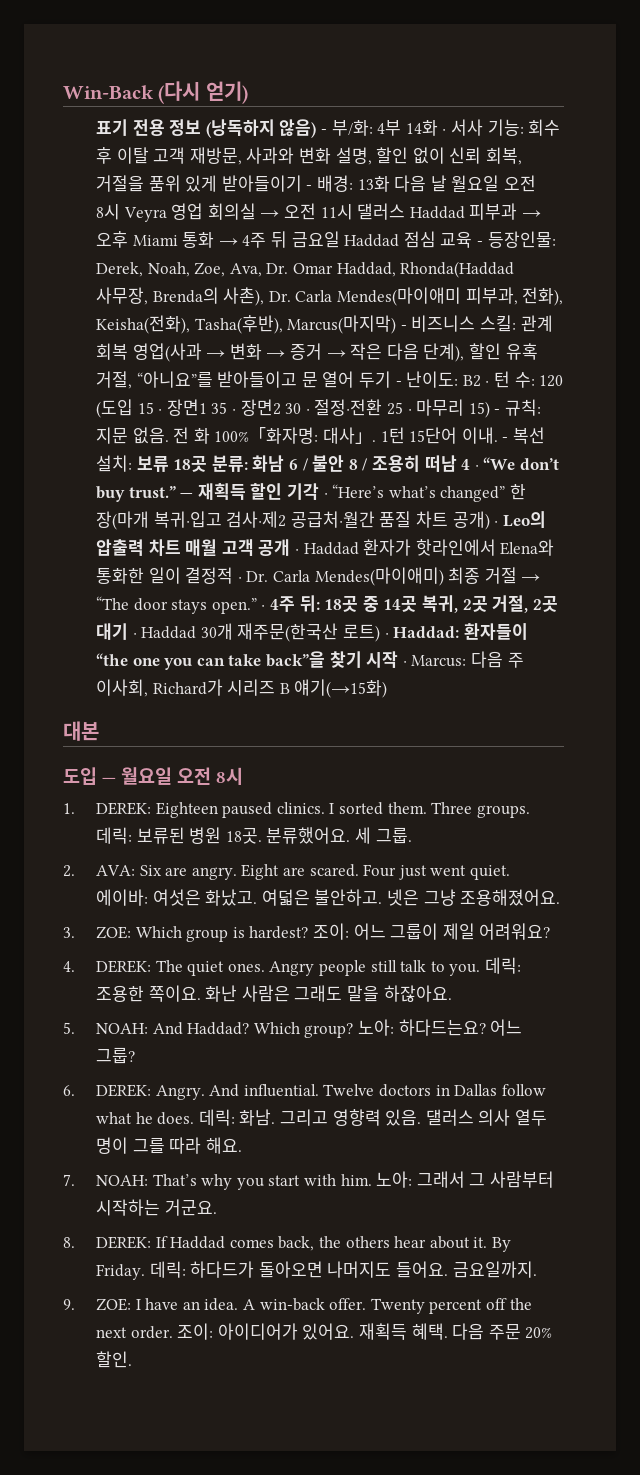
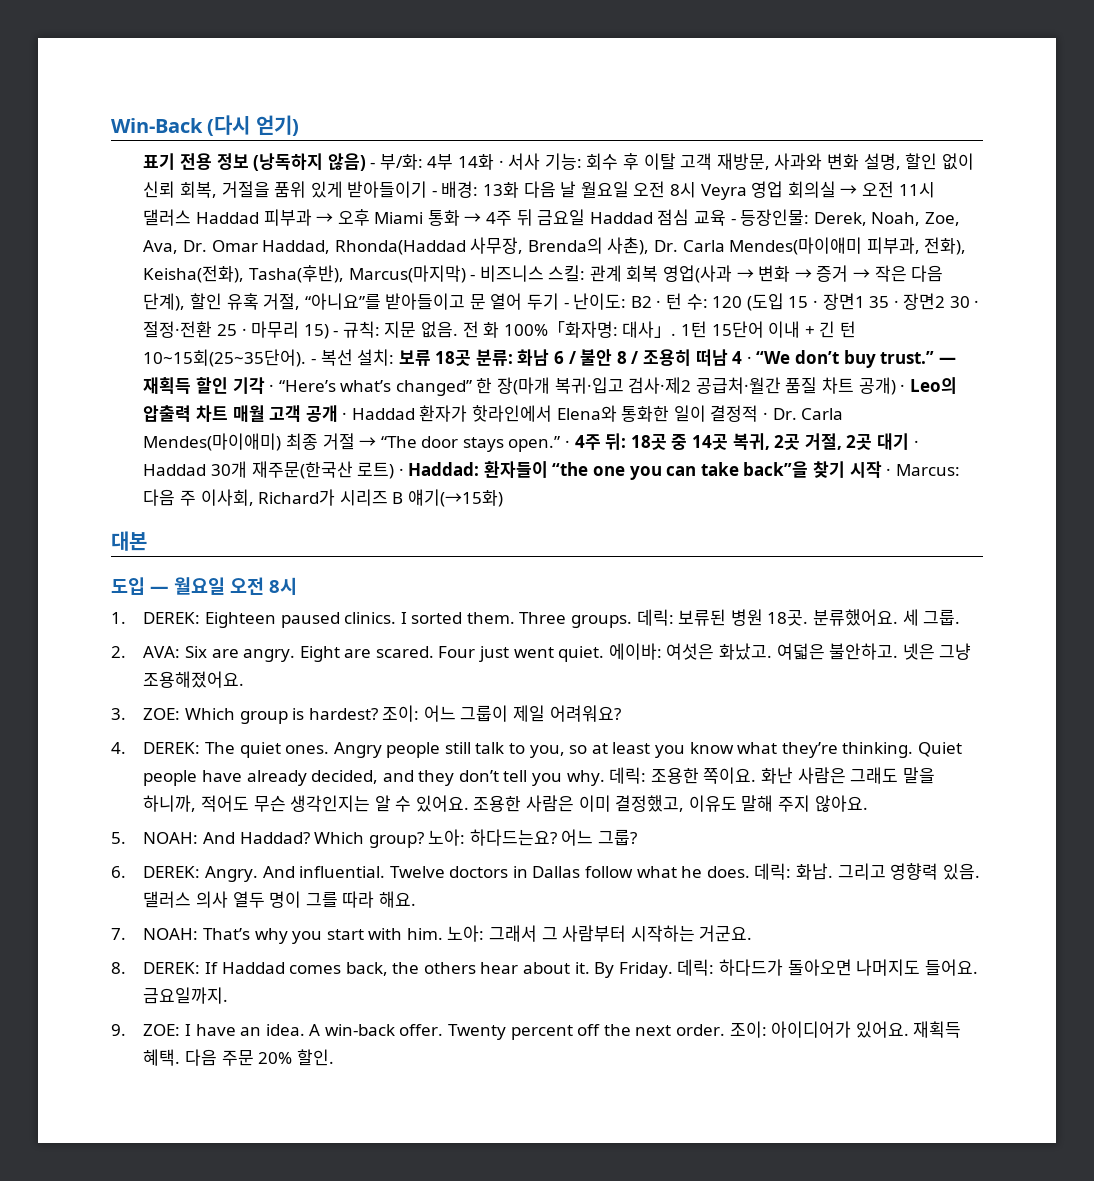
[461,427,498,444] 이내. -> [768,321,856,338] [143,349,307,367] 이내 + 긴 턴 10~15회(25~35단어).
[449,964,481,976] you. -> [529,742,962,758] [143,770,605,786] you, so at least you know what they’re thinking. Quiet people have already decided, and they don’t tell you why.
[383,985,452,1002] 하잖아요. -> [143,795,868,812] 하니까, 적어도 무슨 생각인지는 알 수 있어요. 조용한 사람은 이미 결정했고, 이유도 말해 주지 않아요.

